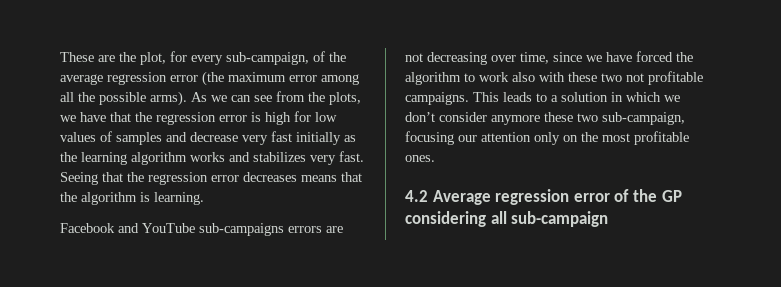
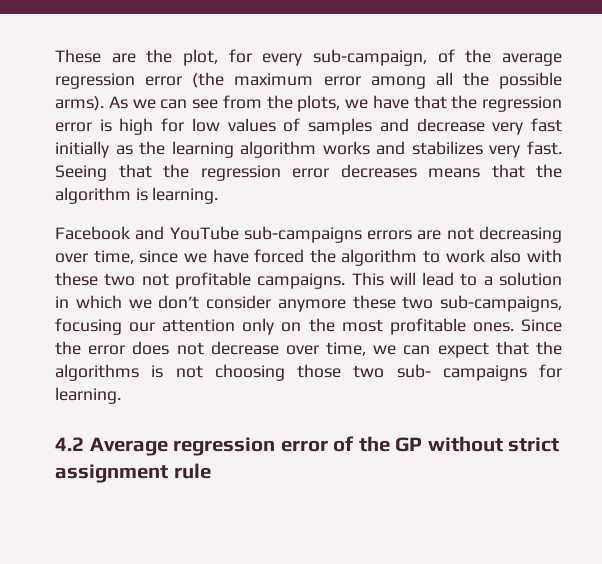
[503,92,532,102] leads -> [389,272,455,286] will lead
[602,112,685,125] sub-campaign, -> [440,295,562,312] sub-campaigns,
(435, 158) none -> [520,319,562,332] [55,341,562,358] [55,364,562,381] [55,387,121,404] Since the error does not decrease over time, we can expect that the algorithms is not choosing those two sub- campaigns for learning.
[405,211,609,227] considering all sub-campaign -> [427,436,560,452] [55,463,211,483] without strict assignment rule

